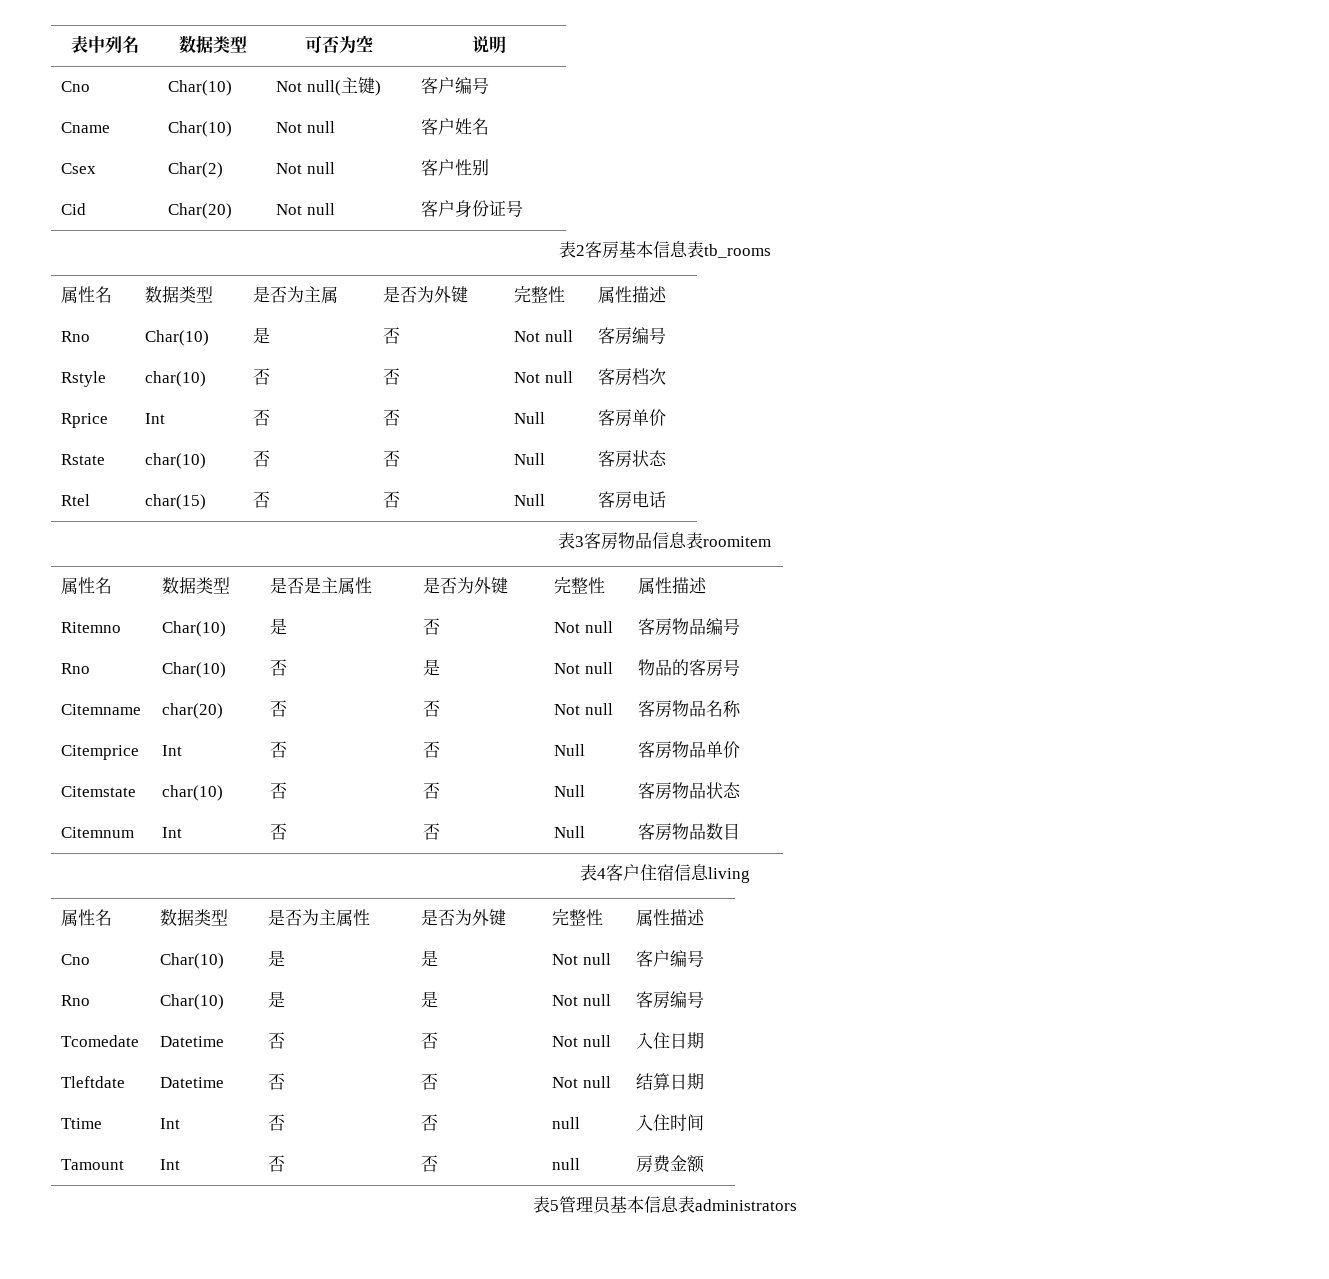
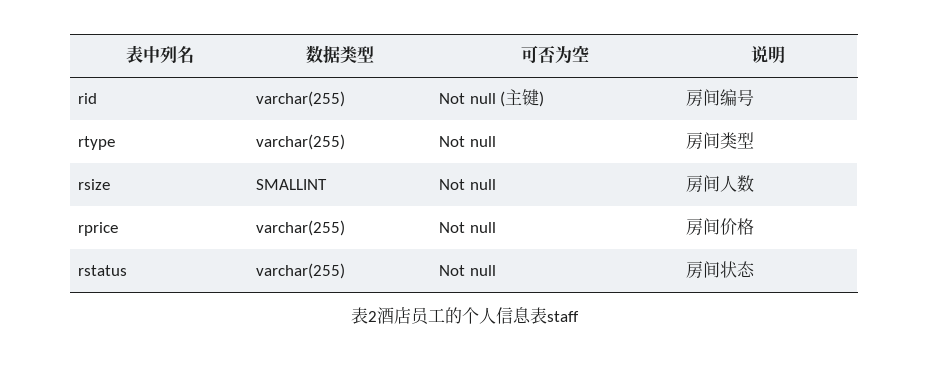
[61,81,91,92] [168,80,233,96] [276,80,341,96] Cno | Char(10) | Not null( -> [78,93,98,104] [256,91,346,107] [439,91,506,107] rid | varchar(255) | Not null (
[421,77,490,94] [61,122,111,133] [168,121,233,137] [276,121,335,133] [421,118,490,135] [61,163,97,174] [168,162,224,178] [276,162,335,174] [421,159,490,176] [61,203,87,215] [168,203,233,219] [276,203,335,215] [421,200,524,217] [558,241,771,259] [61,286,113,303] [145,286,214,303] [253,286,339,303] [383,286,469,303] [514,286,566,303] [598,286,668,303] [61,331,91,342] [145,330,210,346] [253,327,271,344] [383,327,401,344] [514,330,573,342] [598,327,667,345] [61,371,107,387] [145,371,207,387] [253,368,271,385] [383,368,401,385] [514,371,573,383] [598,368,667,386] [61,413,109,428] [145,413,166,424] [253,409,271,426] [383,409,401,426] [514,412,546,424] [598,409,667,427] [61,454,106,465] [145,453,207,469] [253,450,271,467] [383,450,401,467] [514,453,546,465] [598,450,668,468] [61,494,91,506] [145,494,207,510] [253,491,271,508] [383,491,401,508] [514,494,546,506] [598,491,667,509] [558,532,771,550] [61,577,113,594] [162,577,231,594] [270,577,373,594] [423,577,509,594] [554,577,606,594] [638,577,708,594] [61,622,122,633] [162,621,227,637] [270,618,288,635] [423,618,441,635] [554,621,613,633] [638,618,741,636] [61,663,91,674] [162,662,227,678] [270,659,288,676] [423,659,441,676] [554,662,613,674] [638,659,741,677] [61,704,142,715] [162,703,224,719] [270,700,288,717] [423,700,441,717] [554,703,613,715] [638,700,742,718] [61,745,140,760] [162,745,183,756] [270,741,288,758] [423,741,441,758] [554,744,586,756] [638,741,741,759] [61,786,137,797] [162,785,224,801] [270,782,288,799] [423,782,441,799] [554,785,586,797] [638,782,742,800] [61,827,135,838] [162,827,183,838] [270,823,288,840] [423,823,441,840] [554,826,586,838] [638,823,741,841] [579,864,750,883] [61,909,113,926] [160,909,229,926] [268,909,371,926] [421,909,507,926] [552,909,604,926] [636,909,706,926] [61,954,91,965] [160,953,225,969] [268,950,286,967] [421,950,439,967] [552,953,611,965] [636,950,705,967] [61,995,91,1006] [160,994,225,1010] [268,991,286,1008] [421,991,439,1008] [552,994,611,1006] [636,991,705,1009] [61,1035,140,1047] [160,1036,225,1047] [268,1032,286,1049] [421,1032,439,1049] [552,1035,611,1047] [636,1032,705,1049] [61,1076,126,1088] [160,1077,225,1088] [268,1073,286,1090] [421,1073,439,1090] [552,1076,611,1088] [636,1073,705,1090] [61,1118,103,1129] [160,1118,181,1129] [268,1114,286,1131] [421,1114,439,1131] [552,1117,581,1129] [636,1114,705,1131] [61,1159,125,1170] [160,1159,181,1170] [268,1155,286,1172] [421,1155,439,1172] [552,1158,581,1170] [636,1155,706,1173] [532,1196,797,1214] 客户编号 // Cname | Char(10) | Not null | 客户姓名 // Csex | Char(2) | Not null | 客户性别 // Cid | Char(20) | Not null | 客户身份证号 // 表2客房基本信息表tb_rooms // 属性名 | 数据类型 | 是否为主属 | 是否为外键 | 完整性 | 属性描述 // Rno | Char(10) | 是 | 否 | Not null | 客房编号 // Rstyle | char(10) | 否 | 否 | Not null | 客房档次 // Rprice | Int | 否 | 否 | Null | 客房单价 // Rstate | char(10) | 否 | 否 | Null | 客房状态 // Rtel | char(15) | 否 | 否 | Null | 客房电话 // 表3客房物品信息表roomitem // 属性名 | 数据类型 | 是否是主属性 | 是否为外键 | 完整性 | 属性描述 // Ritemno | Char(10) | 是 | 否 | Not null | 客房物品编号 // Rno | Char(10) | 否 | 是 | Not null | 物品的客房号 // Citemname | char(20) | 否 | 否 | Not null | 客房物品名称 // Citemprice | Int | 否 | 否 | Null | 客房物品单价 // Citemstate | char(10) | 否 | 否 | Null | 客房物品状态 // Citemnum | Int | 否 | 否 | Null | 客房物品数目 // 表4客户住宿信息living // 属性名 | 数据类型 | 是否为主属性 | 是否为外键 | 完整性 | 属性描述 // Cno | Char(10) | 是 | 是 | Not null | 客户编号 // Rno | Char(10) | 是 | 是 | Not null | 客房编号 // Tcomedate | Datetime | 否 | 否 | Not null | 入住日期 // Tleftdate | Datetime | 否 | 否 | Not null | 结算日期 // Ttime | Int | 否 | 否 | null | 入住时间 // Tamount | Int | 否 | 否 | null | 房费金额 // 表5管理员基本信息表administrators -> [686,89,755,107] [78,136,116,150] [256,134,346,150] [439,136,496,147] [686,132,755,150] [78,179,111,190] [256,179,328,190] [439,179,496,190] [686,175,755,193] [78,222,119,236] [256,220,346,236] [439,222,496,233] [686,218,755,236] [78,265,128,276] [256,263,346,279] [439,265,496,276] [686,261,756,279] [350,307,579,325] 房间编号 // rtype | varchar(255) | Not null | 房间类型 // rsize | SMALLINT | Not null | 房间人数 // rprice | varchar(255) | Not null | 房间价格 // rstatus | varchar(255) | Not null | 房间状态 // 表2酒店员工的个人信息表staff

